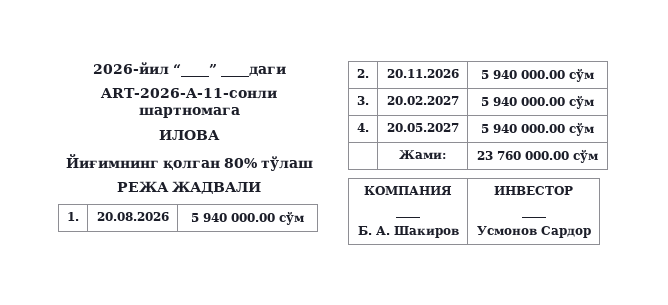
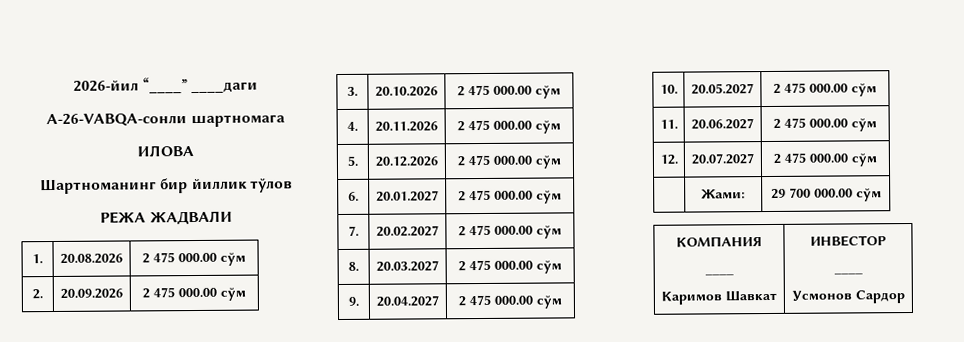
[100,88,278,99] ART-2026-A-11-сонли -> [46,113,188,128] А-26-VABQA-сонли
[65,154,313,171] Йиғимнинг қолган 80% тўлаш -> [40,178,293,195] Шартноманинг бир йиллик тўлов
[191,213,227,222] 5 940 -> [142,252,175,264] 2 475
[386,69,459,78] [481,70,517,79] 20.11.2026 | 5 940 -> [59,288,123,299] [142,287,175,299] 20.09.2026 | 2 475
[386,96,459,105] [481,97,517,106] 20.02.2027 | 5 940 -> [375,86,438,97] [457,84,490,97] 20.10.2026 | 2 475
[386,123,459,132] [481,124,517,133] 20.05.2027 | 5 940 -> [375,121,438,132] [457,119,561,134] [347,155,358,166] [375,156,438,167] [457,154,561,169] [348,191,359,201] [376,190,439,202] [458,189,562,204] [348,225,359,236] [376,225,439,237] [458,224,562,239] [348,261,359,271] [376,260,439,272] [458,259,562,274] [348,296,359,306] [376,295,439,307] [458,294,562,309] [659,84,678,94] [691,83,754,95] [773,82,877,97] [659,119,678,129] [691,118,754,130] [773,117,877,132] [659,154,678,165] [691,153,754,165] [773,152,806,164] 20.11.2026 | 2 475 000.00 сўм // 5. | 20.12.2026 | 2 475 000.00 сўм // 6. | 20.01.2027 | 2 475 000.00 сўм // 7. | 20.02.2027 | 2 475 000.00 сўм // 8. | 20.03.2027 | 2 475 000.00 сўм // 9. | 20.04.2027 | 2 475 000.00 сўм // 10. | 20.05.2027 | 2 475 000.00 сўм // 11. | 20.06.2027 | 2 475 000.00 сўм // 12. | 20.07.2027 | 2 475
[477,151,521,160] 23 760 -> [770,187,811,199] 29 700
[357,226,459,238] Б. А. Шакиров -> [661,290,777,305] Каримов Шавкат

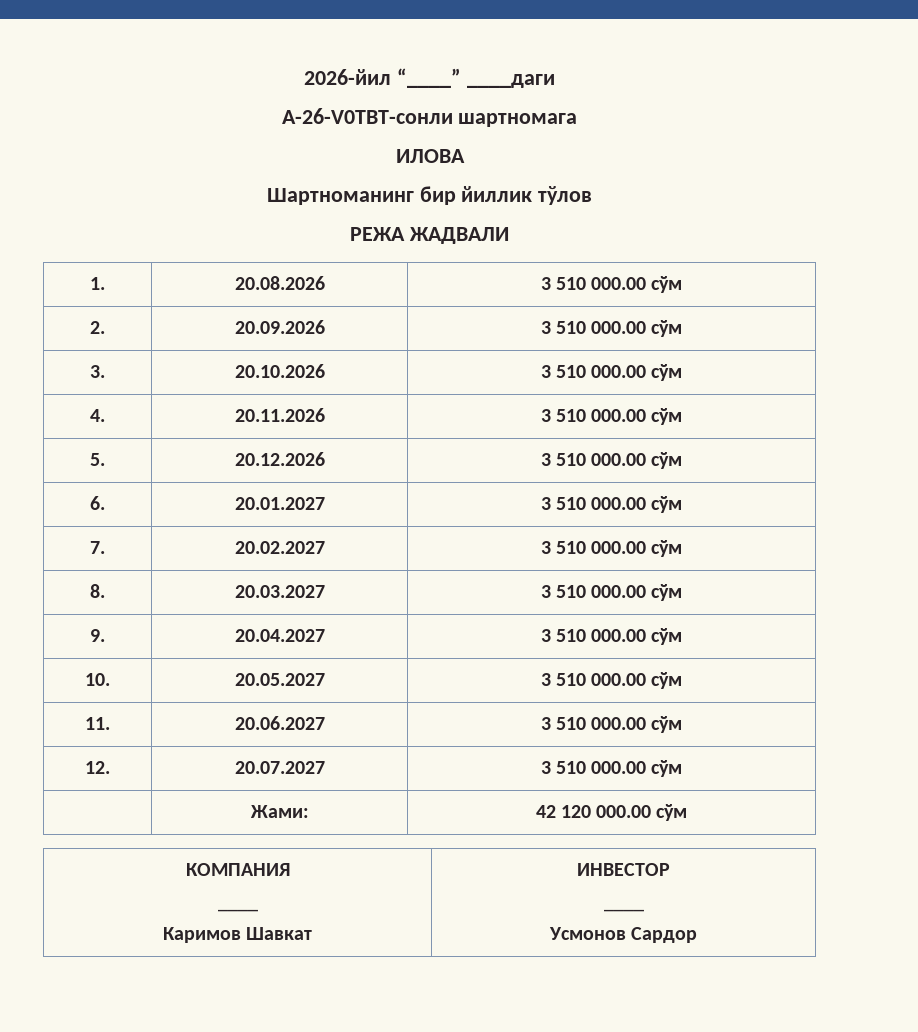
[46,113,188,128] А-26-VABQA-сонли -> [281,108,453,124] А-26-V0TBT-сонли
[142,252,175,264] 2 475 -> [540,277,586,290] 3 510
[142,287,175,299] 2 475 -> [540,321,586,334] 3 510
[457,84,490,97] 2 475 -> [540,365,586,378] 3 510
[457,119,490,132] 2 475 -> [540,409,586,422] 3 510
[457,154,490,167] 2 475 -> [540,453,586,466] 3 510
[458,189,491,202] 2 475 -> [540,497,586,510] 3 510
[458,224,491,237] 2 475 -> [540,541,586,554] 3 510
[458,259,491,272] 2 475 -> [540,585,586,598] 3 510
[458,294,491,307] 2 475 -> [540,629,586,642] 3 510
[773,82,806,94] 2 475 -> [540,673,586,686] 3 510
[773,117,806,129] 2 475 -> [540,717,586,730] 3 510
[773,152,806,164] 2 475 -> [540,761,586,774] 3 510
[770,187,811,199] 29 700 -> [535,805,591,818] 42 120

